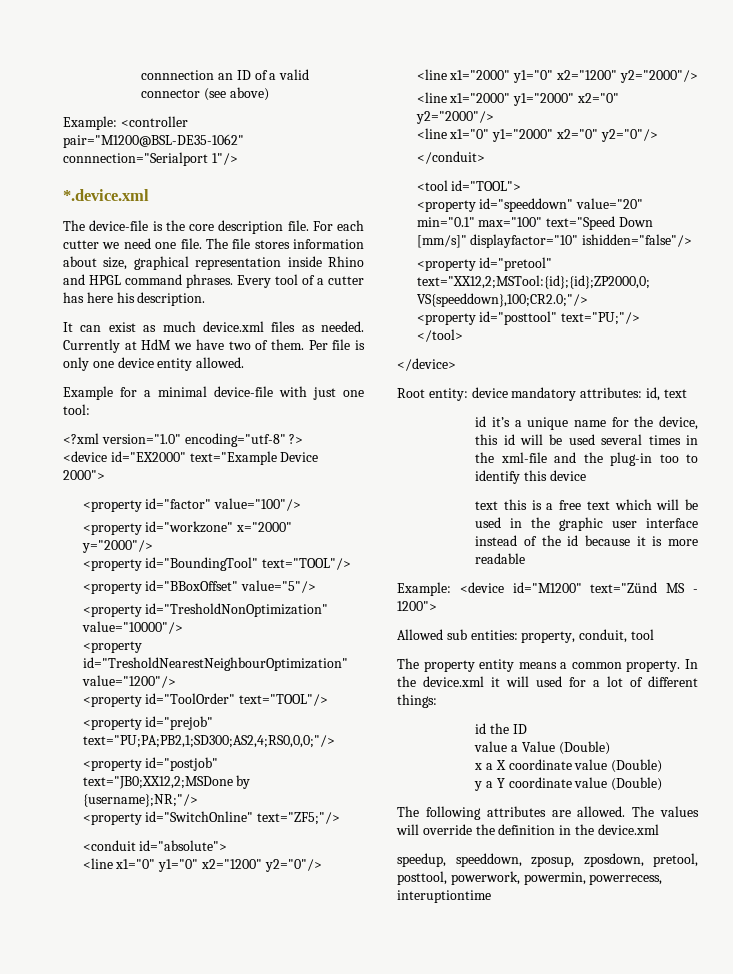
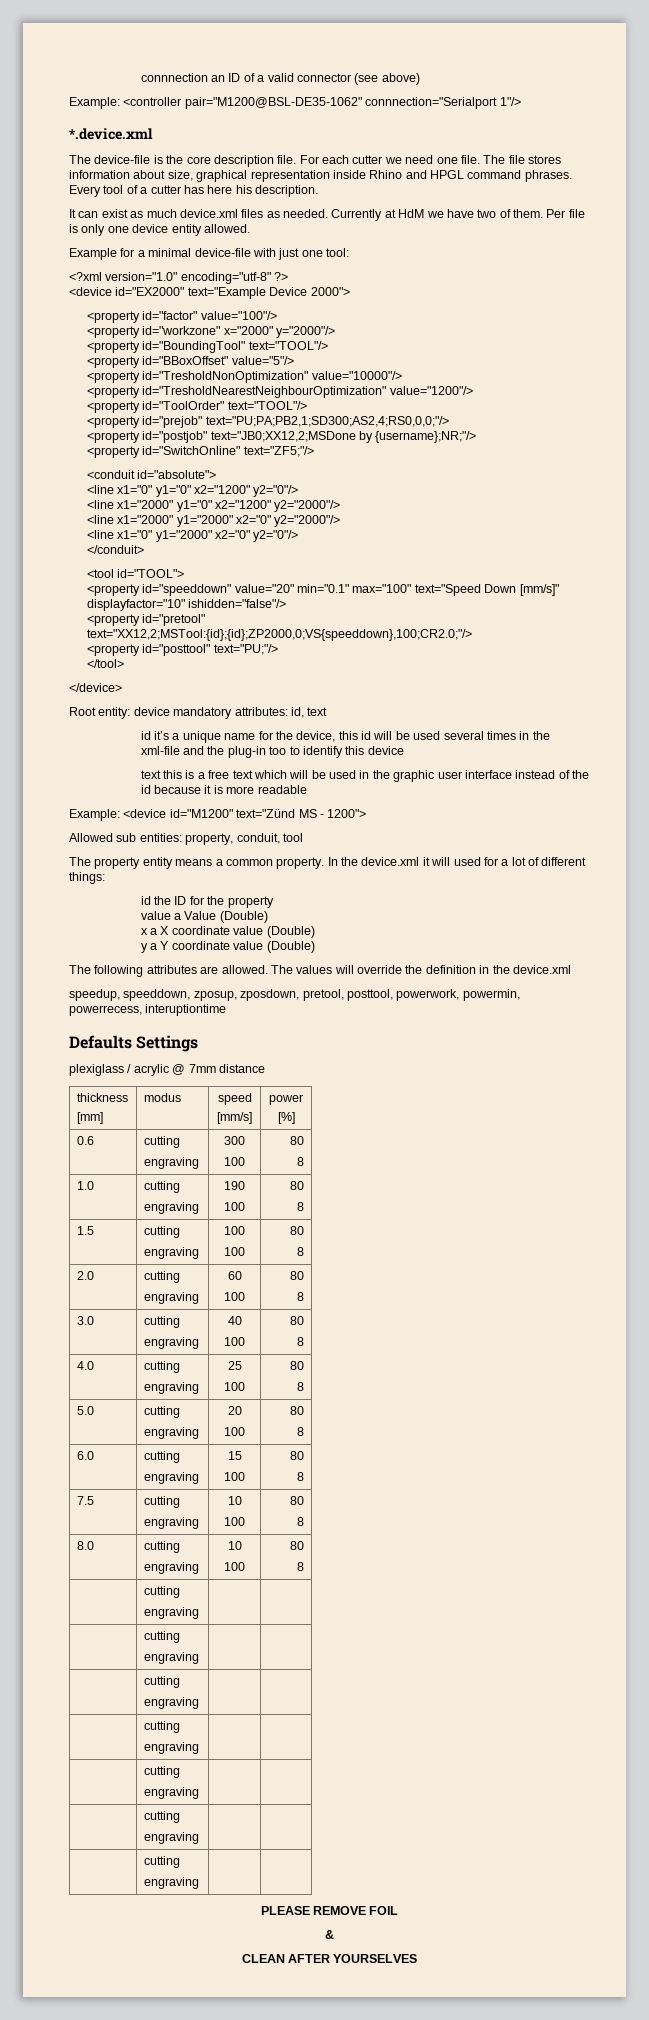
(527, 729) none -> [189,896,274,908] for the property
(491, 896) none -> [69,1035,199,1052] [69,1064,265,1076] [76,1093,128,1102] [76,1112,103,1124] [143,1093,181,1102] [217,1093,252,1105] [217,1112,252,1124] [269,1094,303,1105] [277,1112,295,1124] [76,1136,94,1145] [143,1136,180,1148] [143,1157,199,1169] [224,1136,245,1145] [224,1157,245,1166] [290,1136,305,1145] [297,1157,305,1166] [76,1181,94,1190] [143,1181,180,1193] [143,1202,199,1214] [224,1181,245,1190] [224,1202,245,1211] [290,1181,305,1190] [297,1202,305,1211] [76,1226,94,1235] [143,1226,180,1238] [143,1247,199,1259] [224,1226,245,1235] [224,1247,245,1256] [290,1226,305,1235] [297,1247,305,1256] [76,1271,94,1280] [143,1271,180,1283] [143,1292,199,1304] [227,1271,242,1280] [224,1292,245,1301] [290,1271,305,1280] [297,1292,305,1301] [76,1316,94,1325] [143,1316,180,1328] [143,1337,199,1349] [227,1316,242,1325] [224,1337,245,1346] [290,1316,305,1325] [297,1337,305,1346] [76,1361,94,1370] [143,1361,180,1373] [143,1382,199,1394] [227,1361,242,1370] [224,1382,245,1391] [290,1361,305,1370] [297,1382,305,1391] [76,1406,94,1415] [143,1406,180,1418] [143,1427,199,1439] [227,1406,242,1415] [224,1427,245,1436] [290,1406,305,1415] [297,1427,305,1436] [76,1451,94,1460] [143,1451,180,1463] [143,1472,199,1484] [227,1451,242,1460] [224,1472,245,1481] [290,1451,305,1460] [297,1472,305,1481] [76,1496,94,1505] [143,1496,180,1508] [143,1517,199,1529] [227,1496,242,1505] [224,1517,245,1526] [290,1496,305,1505] [297,1517,305,1526] [76,1541,94,1550] [143,1541,180,1553] [143,1562,199,1574] [227,1541,242,1550] [224,1562,245,1571] [290,1541,305,1550] [297,1562,305,1571] [143,1586,180,1598] [143,1607,199,1619] [143,1631,180,1643] [143,1652,199,1664] [143,1676,180,1688] [143,1697,199,1709] [143,1721,180,1733] [143,1742,199,1754] [143,1766,180,1778] [143,1787,199,1799] [143,1811,180,1823] [143,1832,199,1844] [143,1856,180,1868] [143,1877,199,1889] [260,1906,399,1915] [325,1930,334,1939] [241,1954,418,1963] // Defaults Settings // plexiglass / acrylic @ 7mm distance // thickness // [mm] | modus | speed // [mm/s] | power // [%] // 0.6 | cutting // engraving | 300 // 100 | 80 // 8 // 1.0 | cutting // engraving | 190 // 100 | 80 // 8 // 1.5 | cutting // engraving | 100 // 100 | 80 // 8 // 2.0 | cutting // engraving | 60 // 100 | 80 // 8 // 3.0 | cutting // engraving | 40 // 100 | 80 // 8 // 4.0 | cutting // engraving | 25 // 100 | 80 // 8 // 5.0 | cutting // engraving | 20 // 100 | 80 // 8 // 6.0 | cutting // engraving | 15 // 100 | 80 // 8 // 7.5 | cutting // engraving | 10 // 100 | 80 // 8 // 8.0 | cutting // engraving | 10 // 100 | 80 // 8 // | cutting // engraving | | // | cutting // engraving | | // | cutting // engraving | | // | cutting // engraving | | // | cutting // engraving | | // | cutting // engraving | | // | cutting // engraving | | // PLEASE REMOVE FOIL // & // CLEAN AFTER YOURSELVES

